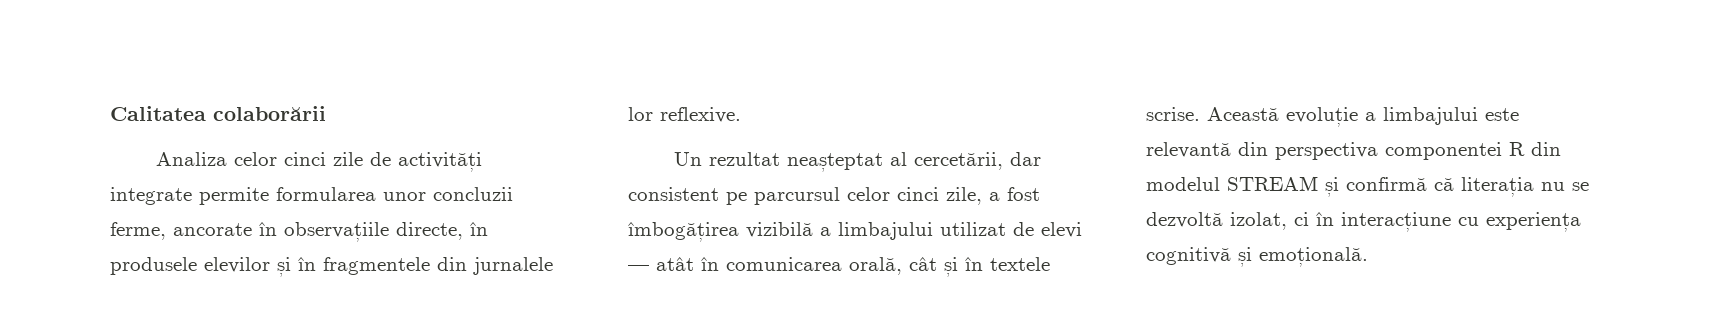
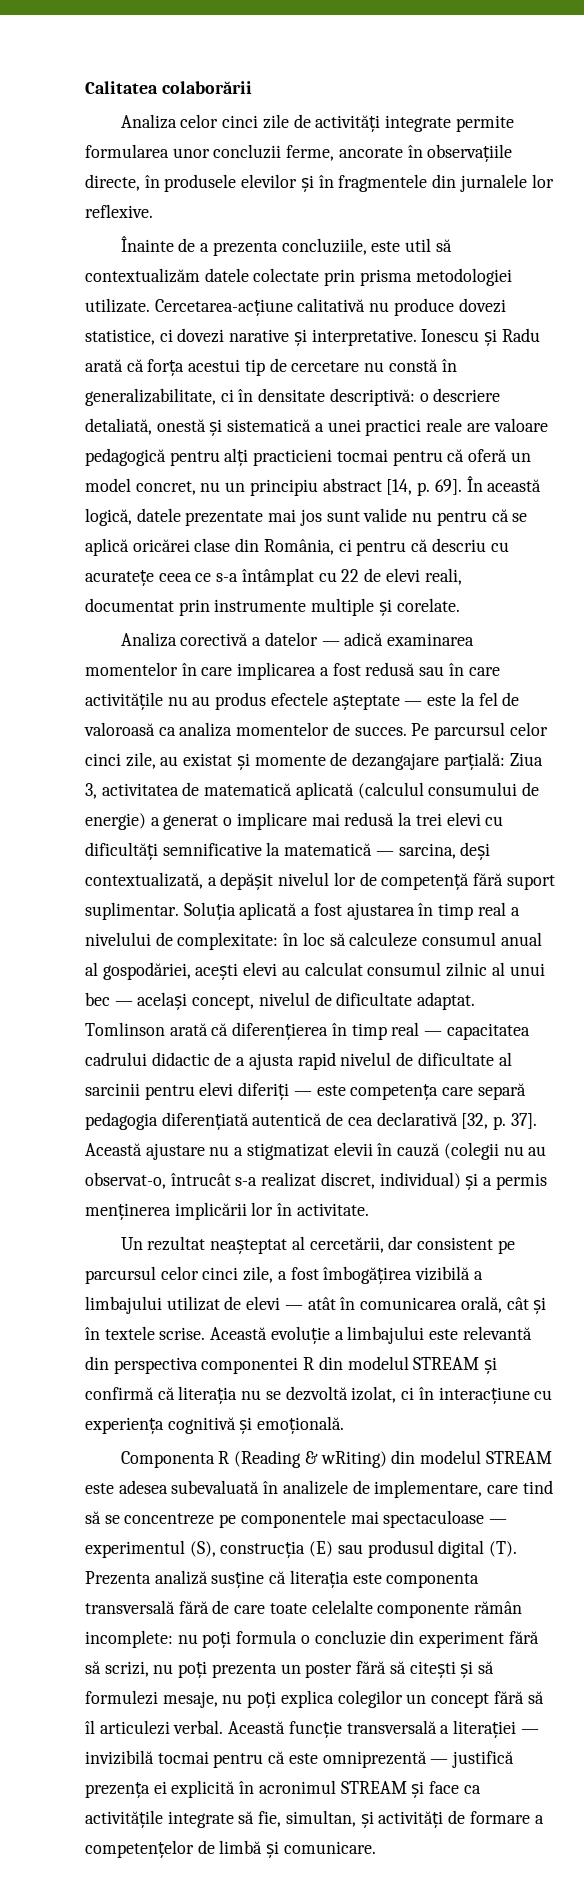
(741, 115) none -> [120,236,452,256] [85,268,512,286] [85,298,506,316] [85,328,540,346] [85,358,457,376] [85,388,501,406] [85,418,548,436] [85,448,531,466] [85,476,542,496] [85,508,528,526] [85,538,509,556] [85,568,462,586] [85,598,460,616] [120,632,475,647] [85,662,500,680] [85,692,520,710] [84,722,548,740] [85,752,543,770] [85,782,540,800] [85,812,504,830] [85,842,491,860] [85,872,555,890] [85,902,520,920] [85,932,542,950] [85,962,545,980] [85,992,476,1010] [85,1022,530,1040] [85,1052,512,1070] [85,1082,526,1100] [85,1112,537,1130] [85,1142,547,1160] [85,1172,547,1190] [85,1202,369,1220] // Înainte de a prezenta concluziile, este util să contextualizăm datele colectate prin prisma metodologiei utilizate. Cercetarea-acțiune calitativă nu produce dovezi statistice, ci dovezi narative și interpretative. Ionescu și Radu arată că forța acestui tip de cercetare nu constă în generalizabilitate, ci în densitate descriptivă: o descriere detaliată, onestă și sistematică a unei practici reale are valoare pedagogică pentru alți practicieni tocmai pentru că oferă un model concret, nu un principiu abstract [14, p. 69]. În această logică, datele prezentate mai jos sunt valide nu pentru că se aplică oricărei clase din România, ci pentru că descriu cu acuratețe ceea ce s-a întâmplat cu 22 de elevi reali, documentat prin instrumente multiple și corelate. // Analiza corectivă a datelor — adică examinarea momentelor în care implicarea a fost redusă sau în care activitățile nu au produs efectele așteptate — este la fel de valoroasă ca analiza momentelor de succes. Pe parcursul celor cinci zile, au existat și momente de dezangajare parțială: Ziua 3, activitatea de matematică aplicată (calculul consumului de energie) a generat o implicare mai redusă la trei elevi cu dificultăți semnificative la matematică — sarcina, deși contextualizată, a depășit nivelul lor de competență fără suport suplimentar. Soluția aplicată a fost ajustarea în timp real a nivelului de complexitate: în loc să calculeze consumul anual al gospodăriei, acești elevi au calculat consumul zilnic al unui bec — același concept, nivelul de dificultate adaptat. Tomlinson arată că diferențierea în timp real — capacitatea cadrului didactic de a ajusta rapid nivelul de dificultate al sarcinii pentru elevi diferiți — este competența care separă pedagogia diferențiată autentică de cea declarativă [32, p. 37]. Această ajustare nu a stigmatizat elevii în cauză (colegii nu au observat-o, întrucât s-a realizat discret, individual) și a permis menținerea implicării lor în activitate.
(1368, 257) none -> [120,1450,552,1468] [85,1480,553,1498] [85,1510,508,1528] [85,1540,518,1558] [85,1570,480,1588] [85,1600,523,1618] [85,1630,539,1648] [85,1661,494,1678] [85,1690,544,1708] [85,1720,539,1738] [85,1750,515,1768] [85,1780,481,1798] [85,1810,544,1828] [85,1840,376,1858] // Componenta R (Reading & wRiting) din modelul STREAM este adesea subevaluată în analizele de implementare, care tind să se concentreze pe componentele mai spectaculoase — experimentul (S), construcția (E) sau produsul digital (T). Prezenta analiză susține că literația este componenta transversală fără de care toate celelalte componente rămân incomplete: nu poți formula o concluzie din experiment fără să scrizi, nu poți prezenta un poster fără să citești și să formulezi mesaje, nu poți explica colegilor un concept fără să îl articulezi verbal. Această funcție transversală a literației — invizibilă tocmai pentru că este omniprezentă — justifică prezența ei explicită în acronimul STREAM și face ca activitățile integrate să fie, simultan, și activități de formare a competențelor de limbă și comunicare.

